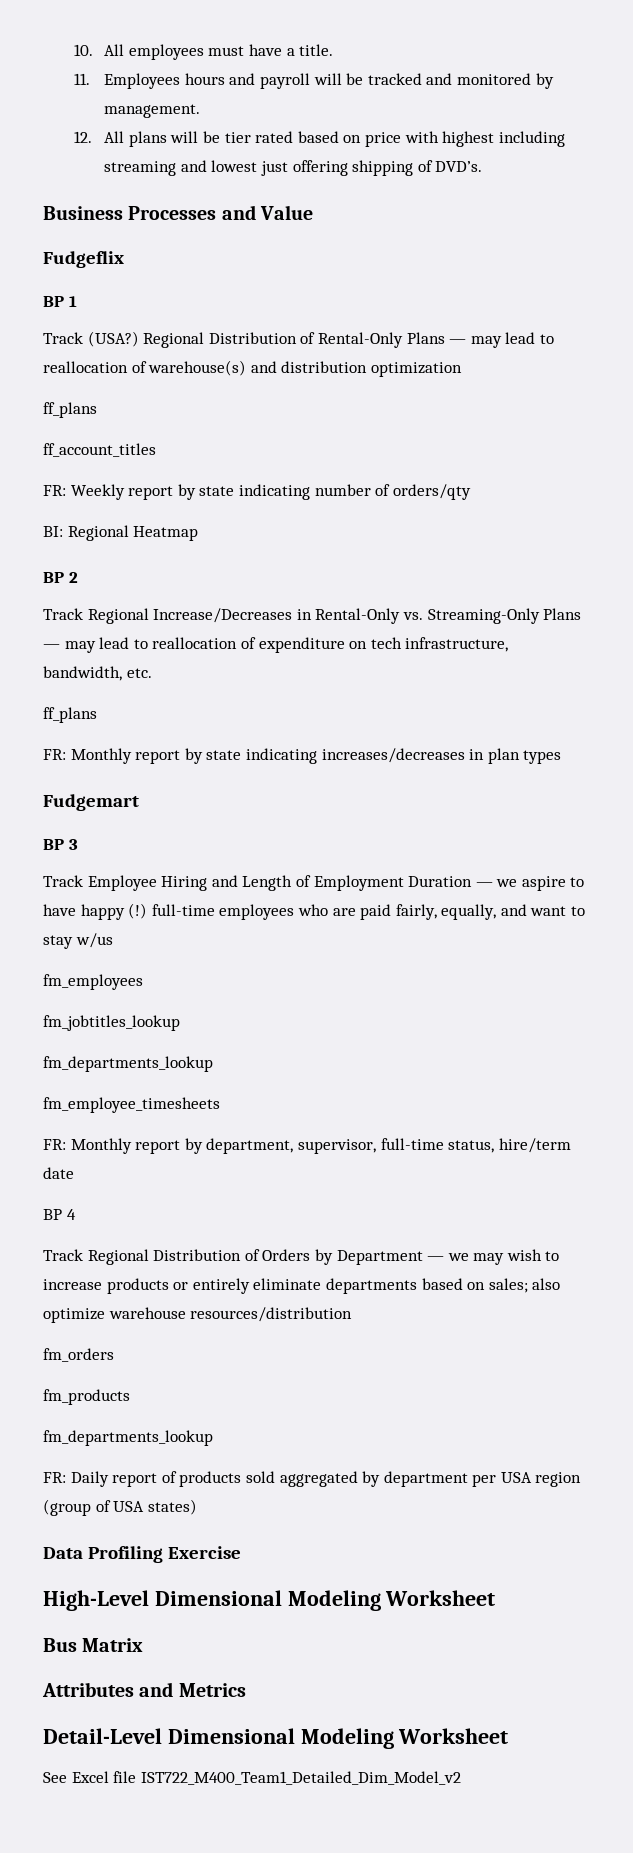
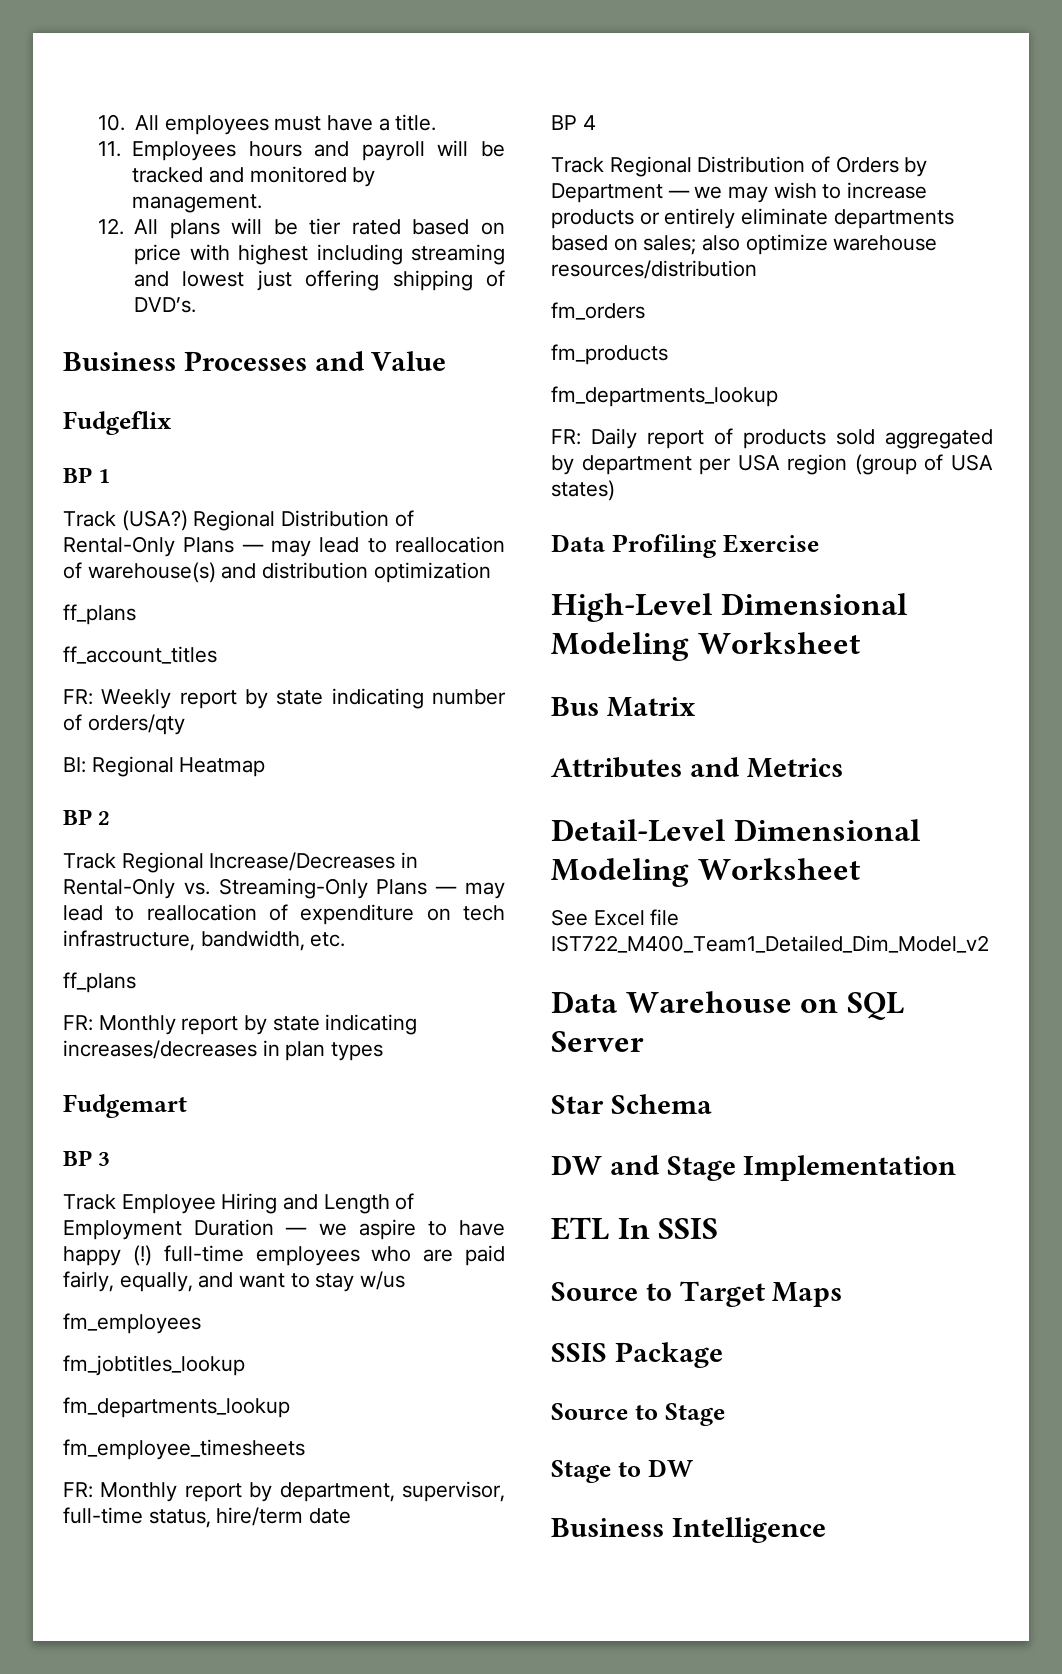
(461, 1778) none -> [551,991,904,1020] [551,1031,644,1052] [551,1094,712,1114] [551,1155,957,1181] [551,1217,719,1240] [551,1281,843,1307] [551,1342,723,1368] [551,1403,725,1426] [551,1459,694,1483] [551,1517,826,1543] // Data Warehouse on SQL Server // Star Schema // DW and Stage Implementation // ETL In SSIS // Source to Target Maps // SSIS Package // Source to Stage // Stage to DW // Business Intelligence

